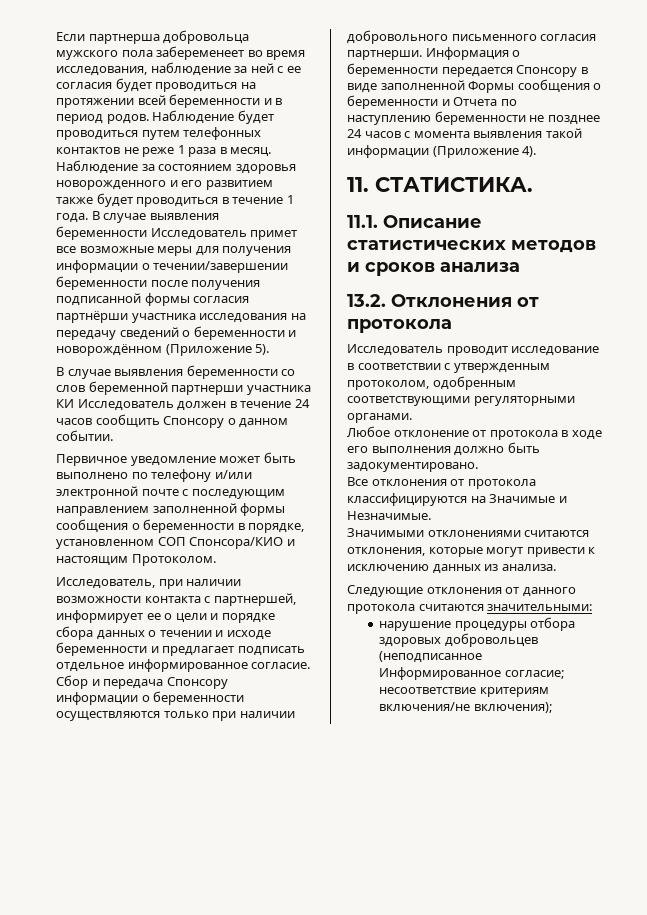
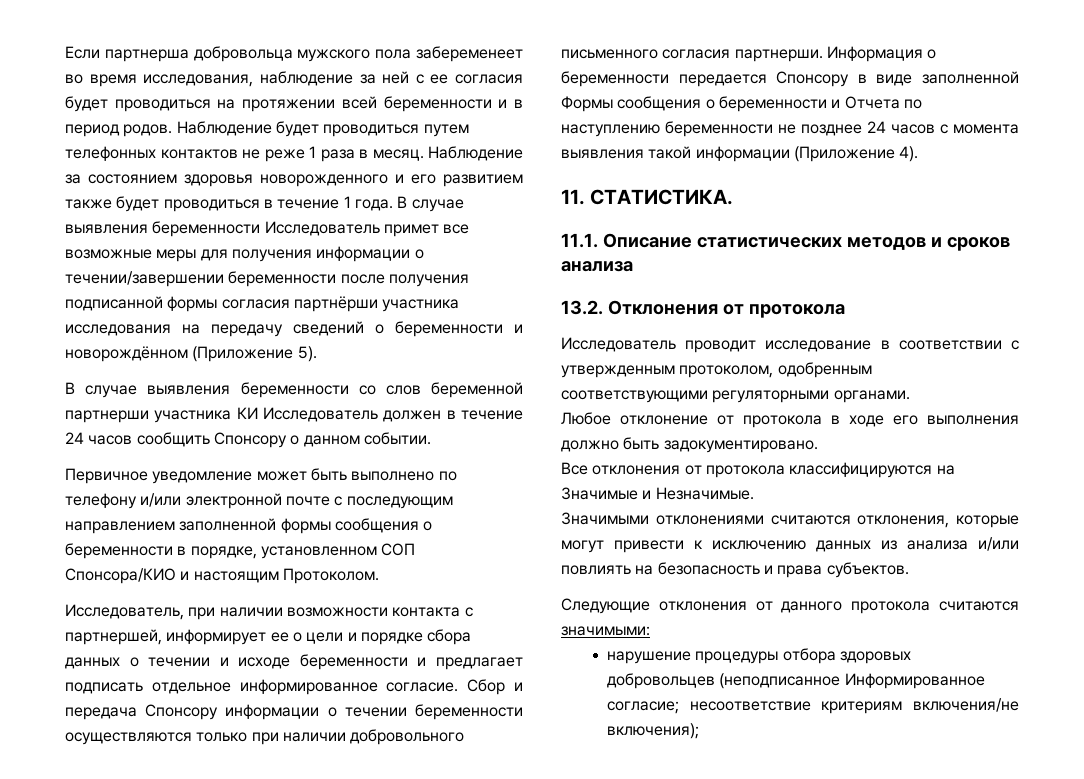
(150, 698) none -> [344,707,407,717] течении
[501,564,556,571] анализа. -> [907,537,1019,551] [561,562,909,578] анализа и/или повлиять на безопасность и права субъектов.
[487,604,593,611] значительными: -> [561,626,650,636] значимыми:

